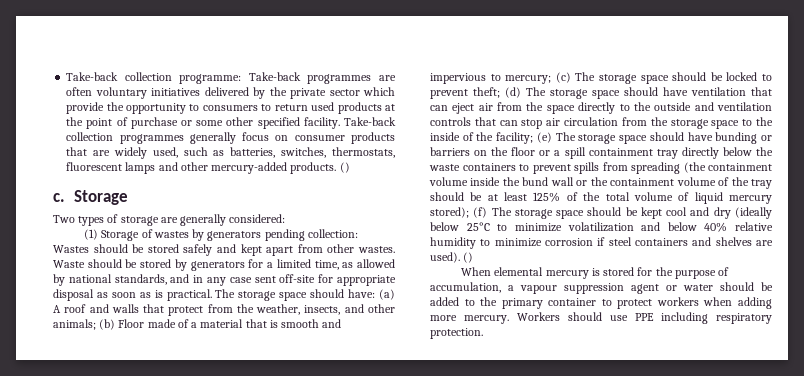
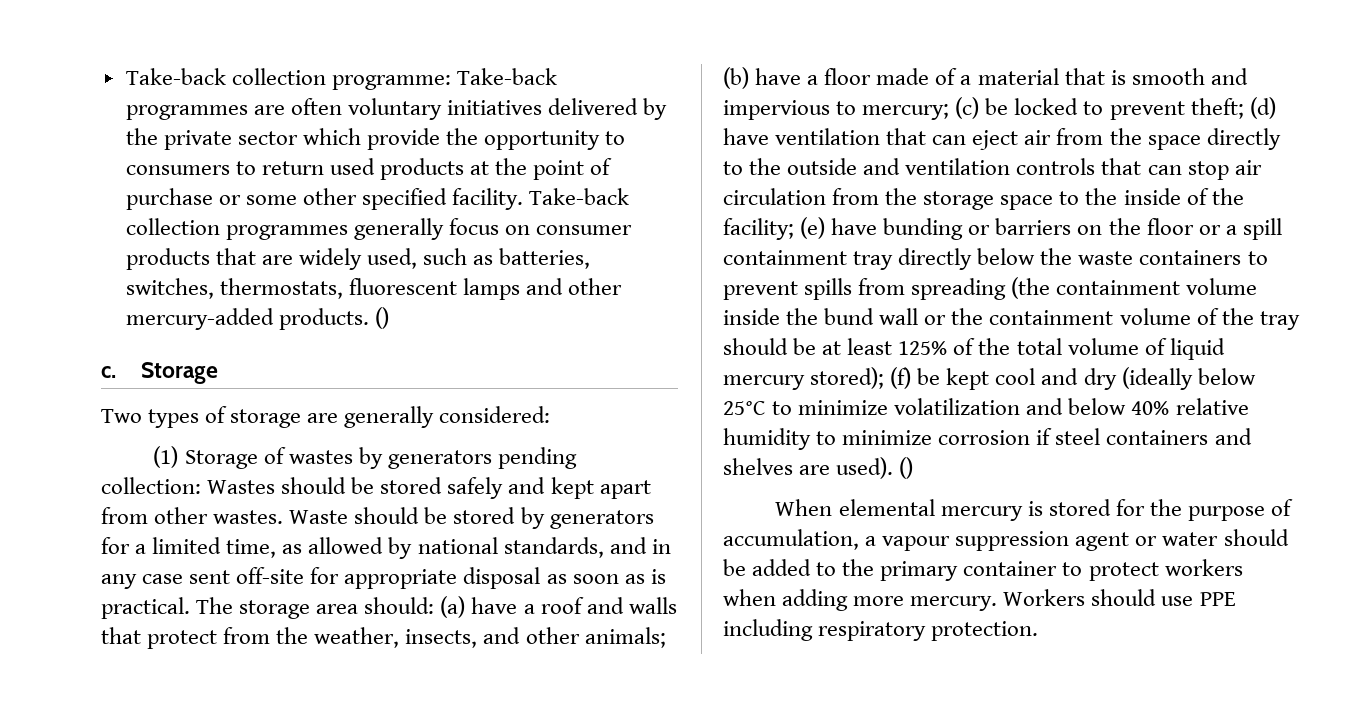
[279,289,395,301] [53,305,61,313] space should have: (a) A -> [316,596,535,618] area should: (a) have a
[118,319,145,328] Floor -> [755,68,872,85] have a floor
[575,72,707,84] The storage space should -> (980, 108) none
[526,87,658,99] The storage space should -> (1276, 108) none
[555,132,684,144] The storage space should -> (826, 228) none
[491,207,622,219] The storage space should -> (912, 378) none

